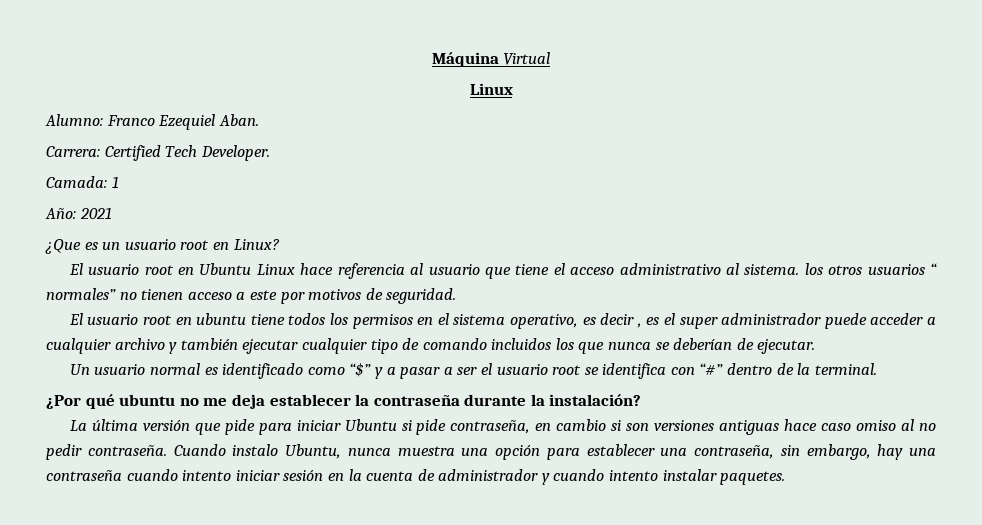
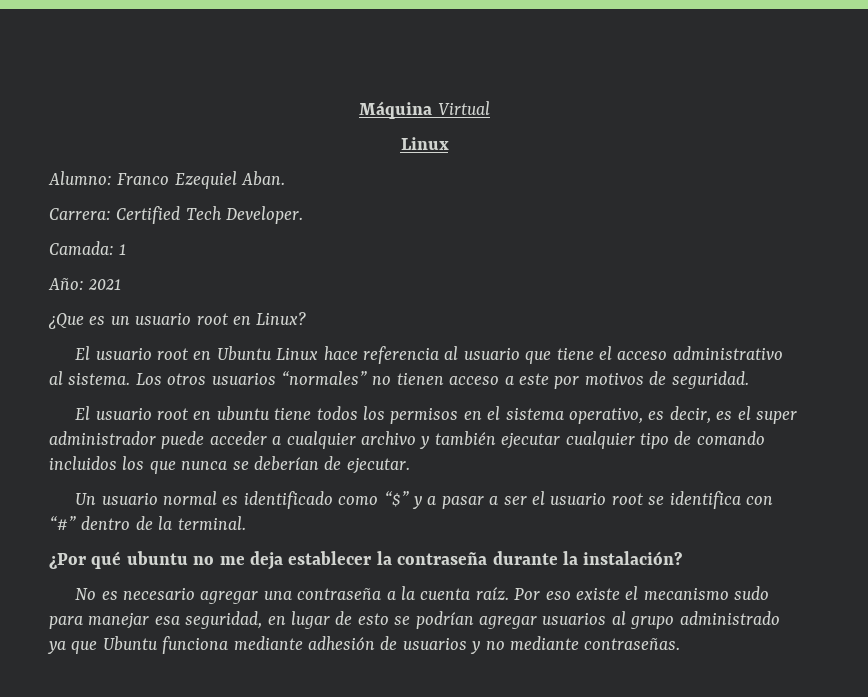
[804,263,823,275] los -> [135,373,162,385] Los
[929,263,937,275] [46,288,116,300] “ normales” -> [281,371,367,385] “normales”
[600,313,642,328] decir , -> [669,406,711,424] decir,
[69,419,936,435] [46,444,936,460] [46,469,786,485] La última versión que pide para iniciar Ubuntu si pide contraseña, en cambio si son versiones antiguas hace caso omiso al no pedir contraseña. Cuando instalo Ubuntu, nunca muestra una opción para establecer una contraseña, sin embargo, hay una contraseña cuando intento iniciar sesión en la cuenta de administrador y cuando intento instalar paquetes. -> [75,586,770,604] [49,611,780,629] [47,636,681,654] No es necesario agregar una contraseña a la cuenta raíz. Por eso existe el mecanismo sudo para manejar esa seguridad, en lugar de esto se podrían agregar usuarios al grupo administrado ya que Ubuntu funciona mediante adhesión de usuarios y no mediante contraseñas.

